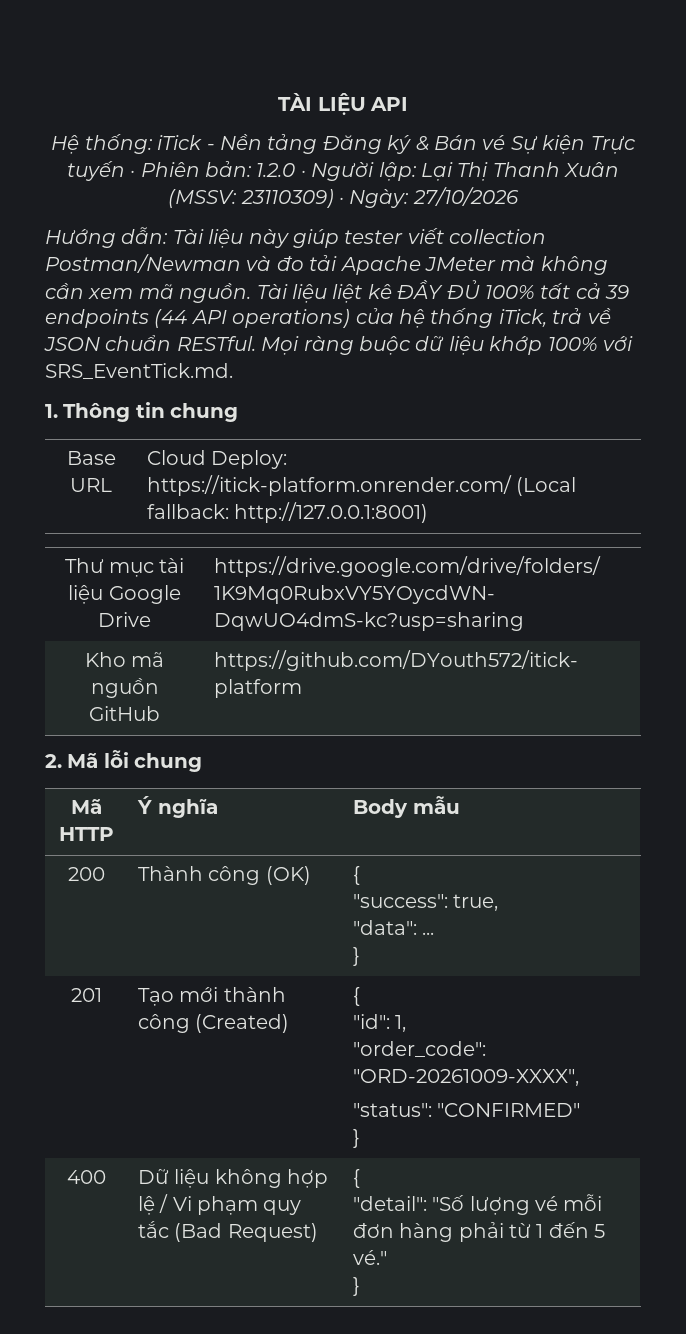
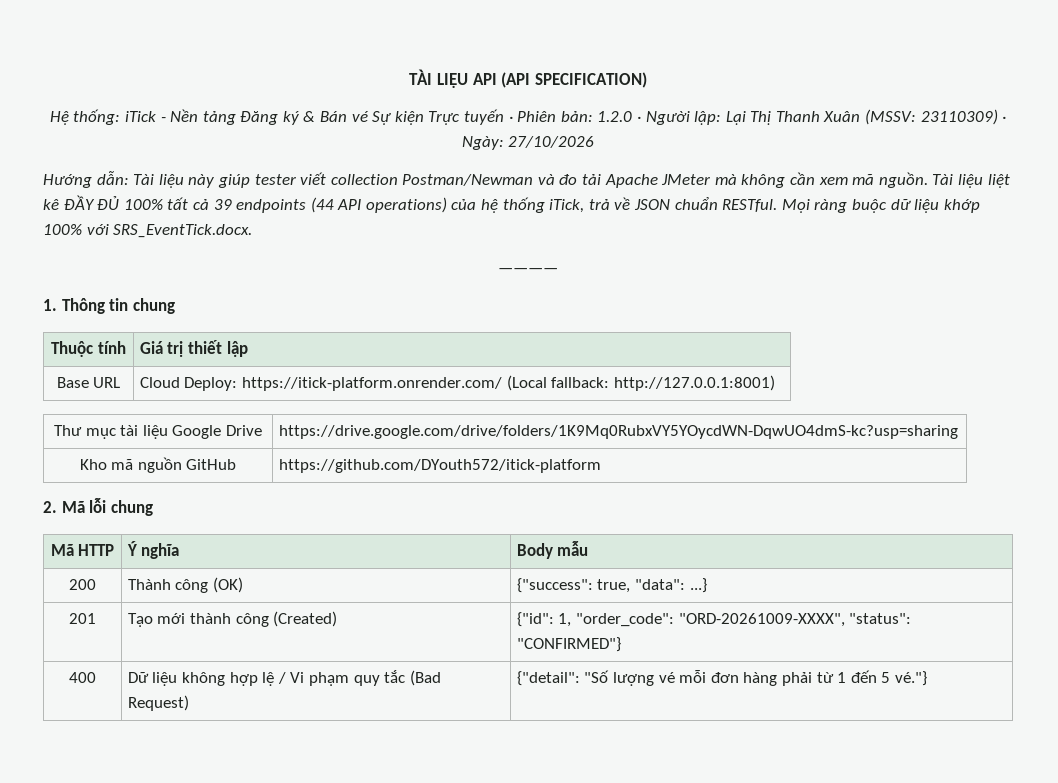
(408, 104) none -> [501,72,647,88] (API SPECIFICATION)
[45,363,233,379] SRS_EventTick.md. -> [113,224,253,238] [498,268,558,273] SRS_EventTick.docx. // ————
(239, 412) none -> [51,341,126,357] [139,340,248,357] // Thuộc tính | Giá trị thiết lập
[352,866,360,885] [352,894,448,908] { // "success": -> [516,578,593,593] {"success":
[352,920,435,935] [352,947,360,966] // "data": ... // } -> [635,578,707,593] "data": ...}
[352,987,360,1006] [352,1014,390,1029] { // "id": -> [516,612,554,627] {"id":
(407, 1023) // -> (572, 620) none
[352,1103,581,1117] [352,1129,360,1148] // "status": "CONFIRMED" // } -> [849,613,912,624] [516,637,621,652] "status": "CONFIRMED"}
[352,1169,360,1188] [352,1196,427,1211] { // "detail": -> [516,671,580,686] {"detail":
[352,1250,387,1265] [352,1277,360,1296] vé." // } -> [894,671,927,686] vé."}

